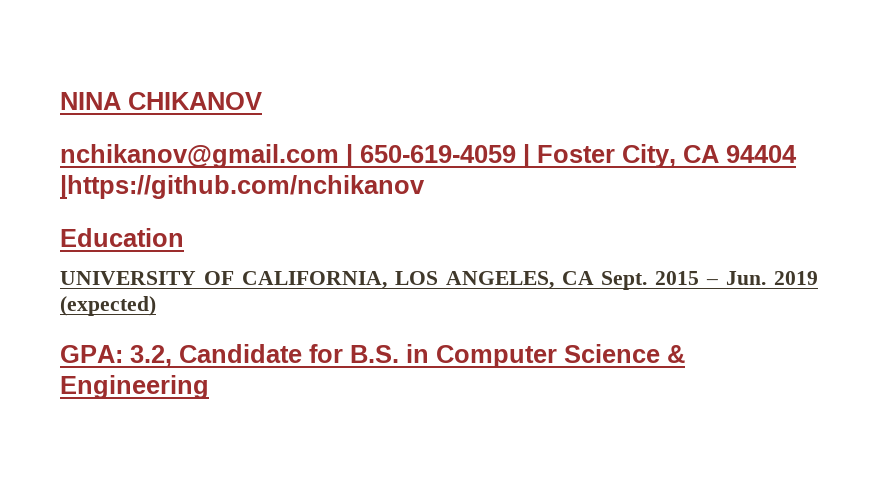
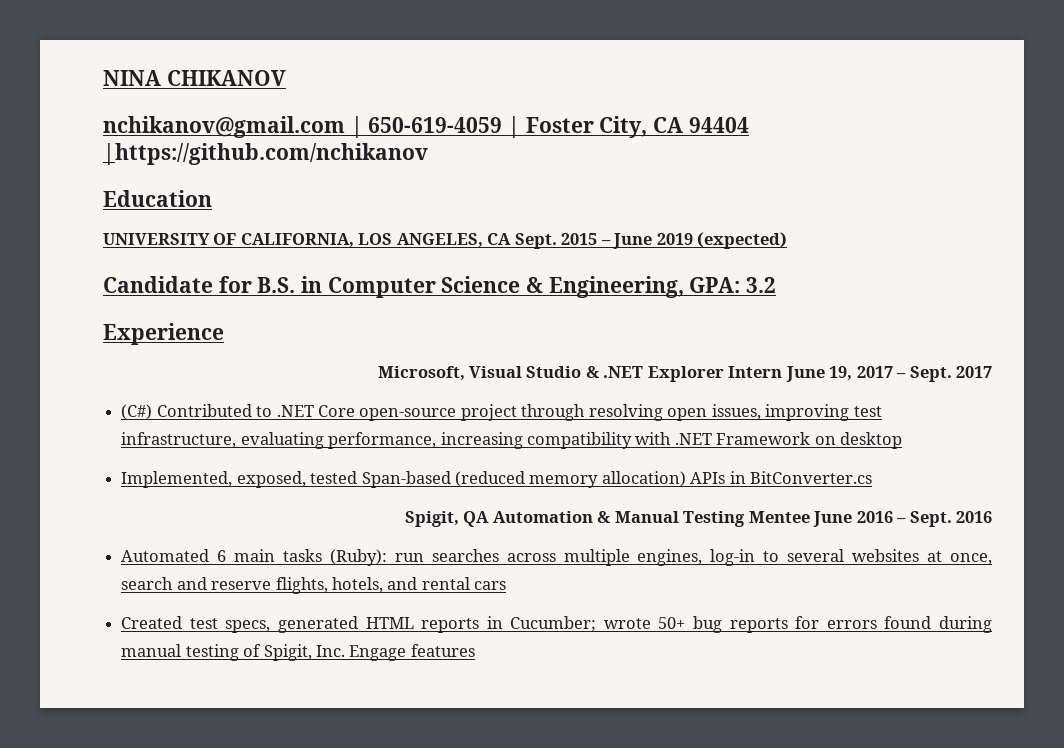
[726,271,767,285] Jun. -> [613,233,653,249] June
[60,345,172,367] GPA: 3.2, -> (788, 240) none
[60,375,209,399] Engineering -> [548,276,777,298] [103,323,224,345] [377,366,993,382] [121,404,882,421] [121,432,903,449] [121,471,873,488] [404,511,993,527] [121,549,992,566] [121,577,507,594] [121,616,993,633] [121,644,475,661] Engineering, GPA: 3.2 // Experience // Microsoft, Visual Studio & .NET Explorer Intern June 19, 2017 – Sept. 2017 // (C#) Contributed to .NET Core open-source project through resolving open issues, improving test infrastructure, evaluating performance, increasing compatibility with .NET Framework on desktop // Implemented, exposed, tested Span-based (reduced memory allocation) APIs in BitConverter.cs // Spigit, QA Automation & Manual Testing Mentee June 2016 – Sept. 2016 // Automated 6 main tasks (Ruby): run searches across multiple engines, log-in to several websites at once, search and reserve flights, hotels, and rental cars // Created test specs, generated HTML reports in Cucumber; wrote 50+ bug reports for errors found during manual testing of Spigit, Inc. Engage features

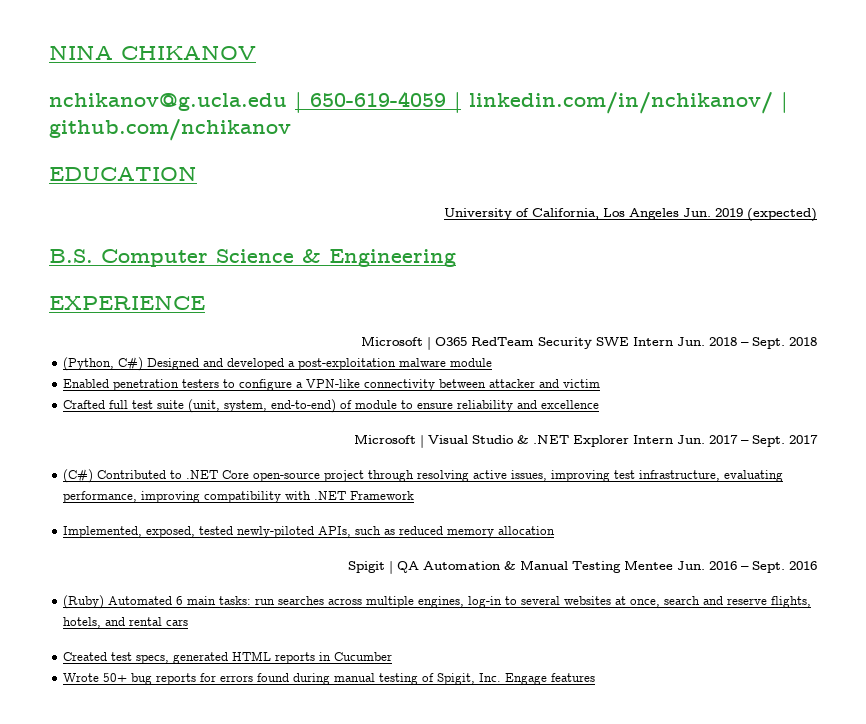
[103,116,345,138] nchikanov@gmail.com -> [49,93,287,111] nchikanov@g.ucla.edu
[525,116,749,138] [103,143,428,165] [103,190,212,207] [103,232,788,249] [103,276,777,298] [103,323,224,345] [377,366,465,381] Foster City, CA 94404 |https://github.com/nchikanov // Education // UNIVERSITY OF CALIFORNIA, LOS ANGELES, CA Sept. 2015 – June 2019 (expected) // Candidate for B.S. in Computer Science & Engineering, GPA: 3.2 // Experience // Microsoft, -> [469,92,788,114] [49,119,291,141] [49,166,197,181] [444,208,817,222] [49,249,456,267] [49,295,205,310] [361,336,817,350] [63,357,493,371] [63,379,601,391] [63,399,600,413] [354,434,424,448] linkedin.com/in/nchikanov/ | github.com/nchikanov // EDUCATION // University of California, Los Angeles Jun. 2019 (expected) // B.S. Computer Science & Engineering // EXPERIENCE // Microsoft | O365 RedTeam Security SWE Intern Jun. 2018 – Sept. 2018 // (Python, C#) Designed and developed a post-exploitation malware module // Enabled penetration testers to configure a VPN-like connectivity between attacker and victim // Crafted full test suite (unit, system, end-to-end) of module to ensure reliability and excellence // Microsoft |
[785,366,853,382] June 19, -> [677,435,705,444] Jun.
[667,408,708,421] open -> [473,470,508,479] active
[440,432,523,449] increasing -> [141,491,201,503] improving
[814,432,903,449] on desktop -> (415, 495) none
[361,471,873,488] [404,511,459,527] Span-based (reduced memory allocation) APIs in BitConverter.cs // Spigit, -> [237,526,556,538] [348,561,393,574] newly-piloted APIs, such as reduced memory allocation // Spigit |
[813,511,853,527] June -> [677,561,705,570] Jun.
(993, 517) none -> [63,595,105,609] (Ruby)
[282,549,387,566] tasks (Ruby): -> [219,596,252,605] tasks:
[510,616,651,632] Cucumber; wrote -> [334,652,393,661] [63,673,100,682] Cucumber // Wrote

